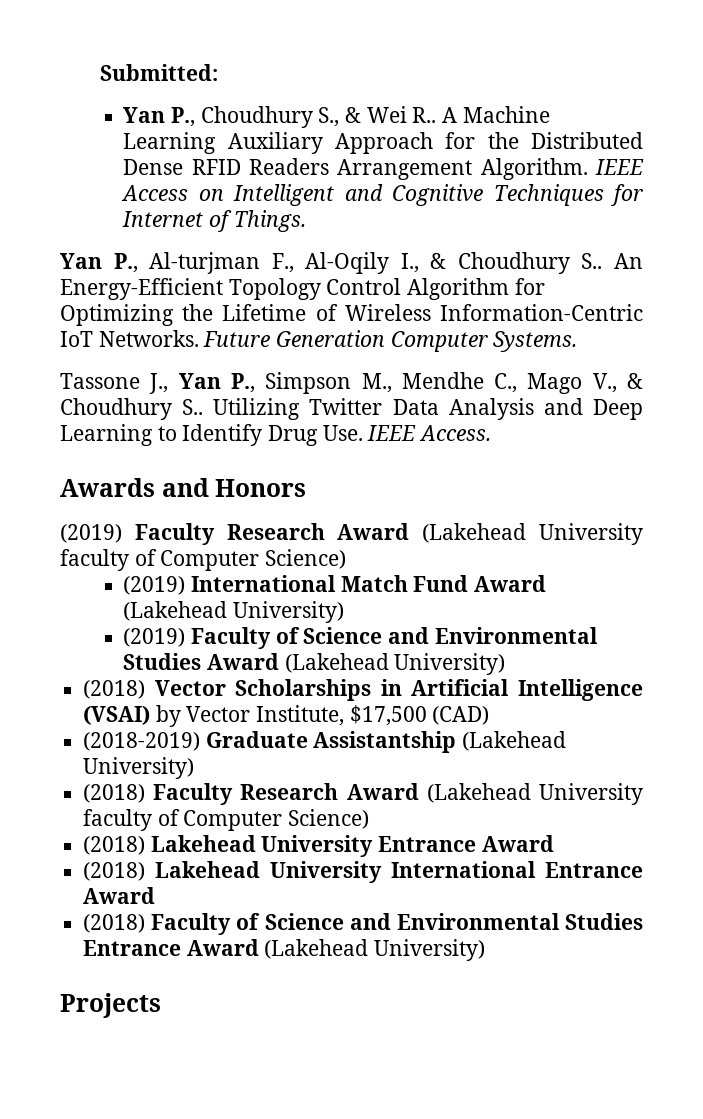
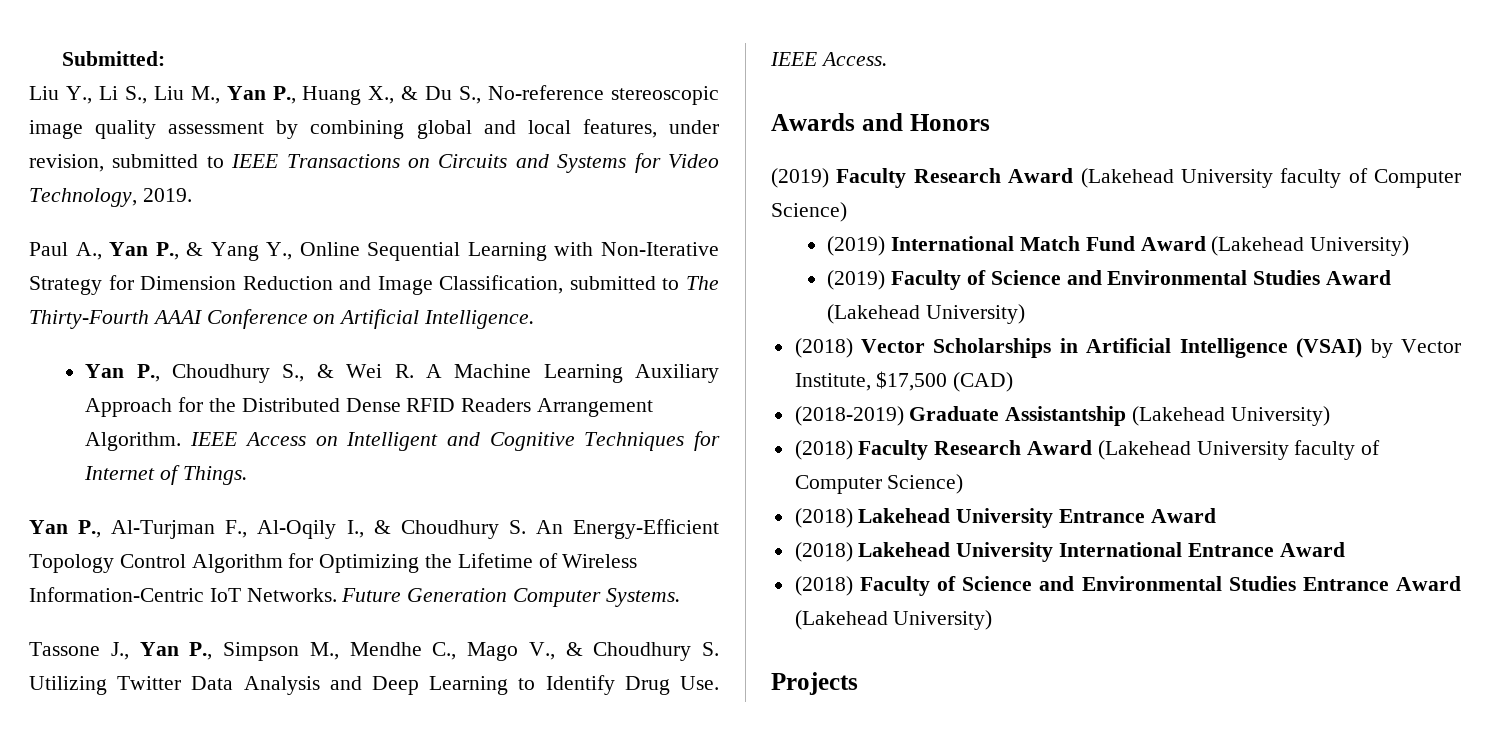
(219, 72) none -> [29,85,720,105] [29,119,719,139] [29,153,719,173] [29,188,192,207] [29,242,719,261] [29,275,719,295] [29,309,535,329] // Liu Y., Li S., Liu M., Yan P., Huang X., & Du S., No-reference stereoscopic image quality assessment by combining global and local features, under revision, submitted to IEEE Transactions on Circuits and Systems for Video Technology, 2019. // Paul A., Yan P., & Yang Y., Online Sequential Learning with Non-Iterative Strategy for Dimension Reduction and Image Classification, submitted to The Thirty-Fourth AAAI Conference on Artificial Intelligence.
[412,107,437,123] R.. -> [394,364,414,378] R.
[149,252,261,274] Al-turjman -> [111,520,216,539] Al-Turjman
[581,253,603,269] S.. -> [508,520,526,534] S.
[182,399,204,415] S.. -> [702,642,719,656] S.

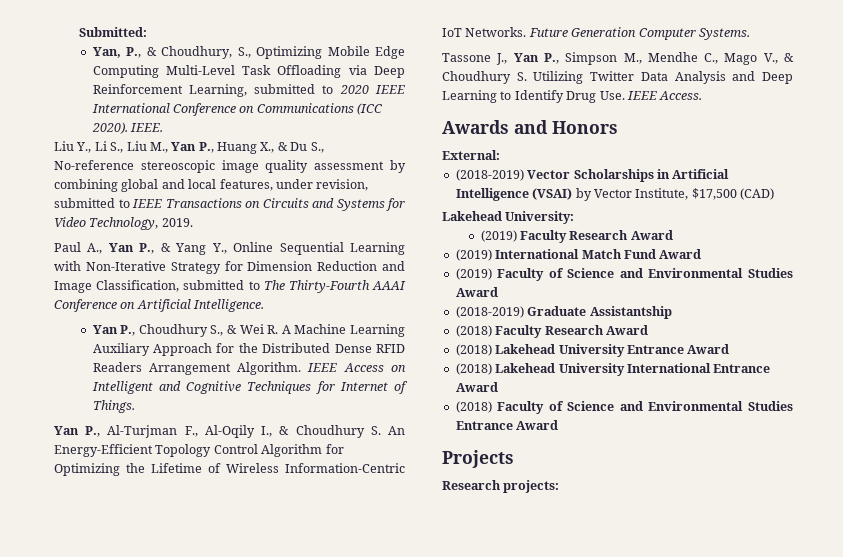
(165, 58) none -> [92,46,405,59] [92,65,405,78] [92,84,406,97] [91,103,384,116] [91,122,163,134] // Yan, P., & Choudhury, S., Optimizing Mobile Edge Computing Multi-Level Task Offloading via Deep Reinforcement Learning, submitted to 2020 IEEE International Conference on Communications (ICC 2020). IEEE.
[771,168,1461,188] [771,202,847,222] [827,236,1410,256] [827,270,1392,290] [827,304,1026,324] [794,338,853,358] (2019) Faculty Research Award (Lakehead University faculty of Computer Science) // (2019) International Match Fund Award (Lakehead University) // (2019) Faculty of Science and Environmental Studies Award (Lakehead University) // (2018) -> [442,150,500,160] [455,169,524,181] External: // (2018-2019)
(1014, 382) none -> [442,211,575,224] [480,230,673,243] [455,249,702,261] [455,268,793,281] [455,287,498,297] // Lakehead University: // (2019) Faculty Research Award // (2019) International Match Fund Award // (2019) Faculty of Science and Environmental Studies Award
[1132,406,1330,426] (Lakehead University) -> (672, 312) none
[1097,440,1381,460] [794,474,964,494] (Lakehead University faculty of Computer Science) -> (648, 330) none
[794,610,993,630] (Lakehead University) -> (559, 425) none
(858, 683) none -> [442,480,560,493] // Research projects:

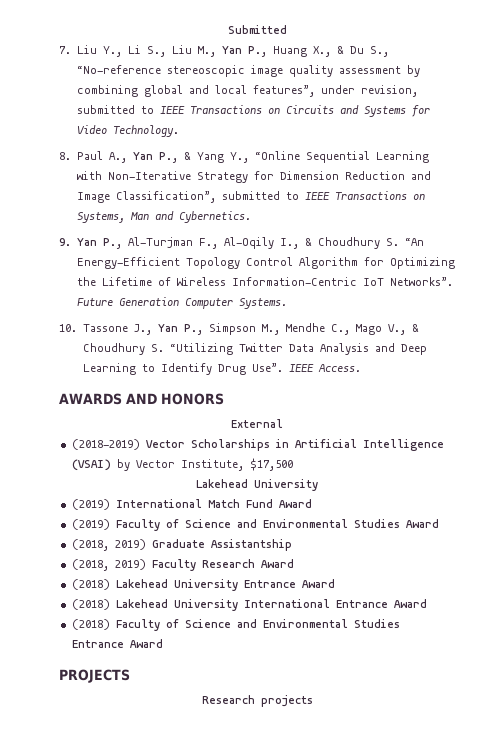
[78,27,147,37] [92,46,405,59] [92,65,405,78] [92,84,406,97] [91,103,384,116] [91,122,163,134] Submitted: // Yan, P., & Choudhury, S., Optimizing Mobile Edge Computing Multi-Level Task Offloading via Deep Reinforcement Learning, submitted to 2020 IEEE International Conference on Communications (ICC 2020). IEEE. // -> [227,25,287,34] [59,46,71,54] Submitted // 7.
[54,160,134,170] No-reference -> [76,65,161,74] “No-reference
[219,179,273,191] features, -> [252,85,315,97] features”,
[89,217,193,230] Technology, 2019. // -> [112,125,179,137] [59,152,71,160] Technology. // 8.
[233,242,274,252] Online -> [254,151,300,160] “Online
[96,280,406,293] [54,299,265,312] [92,324,405,337] [92,343,406,356] [92,362,406,375] [91,381,408,394] [92,400,135,413] Classification, submitted to The Thirty-Fourth AAAI Conference on Artificial Intelligence. // Yan P., Choudhury S., & Wei R. A Machine Learning Auxiliary Approach for the Distributed Dense RFID Readers Arrangement Algorithm. IEEE Access on Intelligent and Cognitive Techniques for Internet of Things. // -> [115,191,425,203] [76,211,251,223] [59,238,71,246] Classification”, submitted to IEEE Transactions on Systems, Man and Cybernetics. // 9.
[388,426,405,435] An -> [404,238,424,246] “An
[465,27,527,37] Networks. -> [389,277,453,286] Networks”.
(750, 34) none -> [59,324,77,332] 10.
[533,71,584,84] Utilizing -> [169,343,233,355] “Utilizing
[599,91,625,100] Use. -> [251,363,283,372] Use”.
[442,120,618,134] [442,150,500,160] Awards and Honors // External: -> [59,393,224,405] [231,419,283,428] AWARDS AND HONORS // External
[740,188,774,200] [442,211,575,224] [480,230,673,243] (CAD) // Lakehead University: // (2019) Faculty Research Award -> [196,479,318,491] // Lakehead University
[455,306,524,318] (2018-2019) -> [71,539,146,551] (2018, 2019)
[455,325,492,337] (2018) -> [71,559,146,571] (2018, 2019)
[442,450,514,468] [442,480,560,493] Projects // Research projects: -> [59,669,130,683] [201,695,313,707] PROJECTS // Research projects

